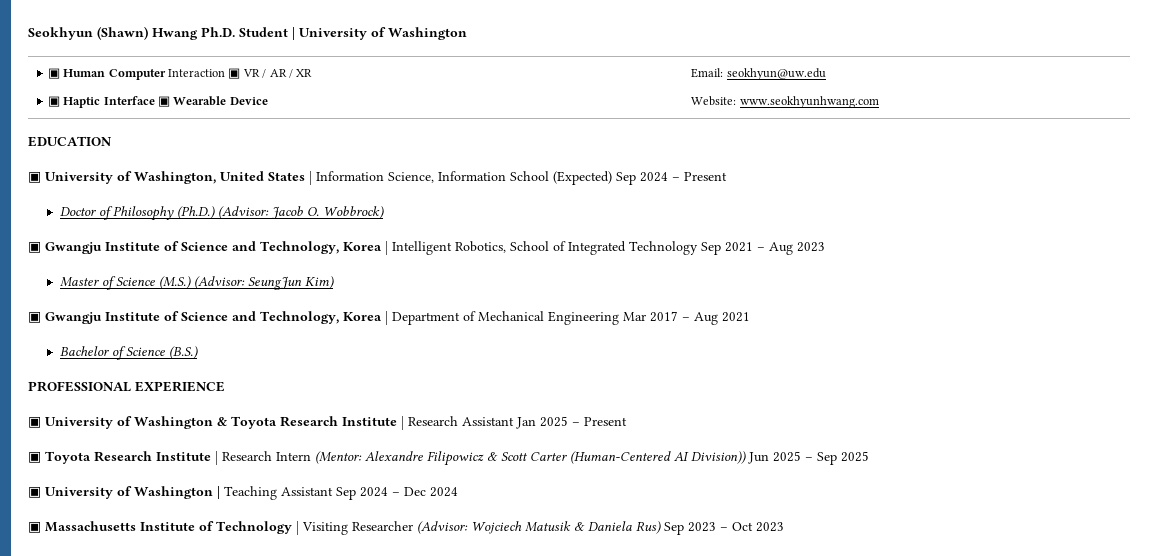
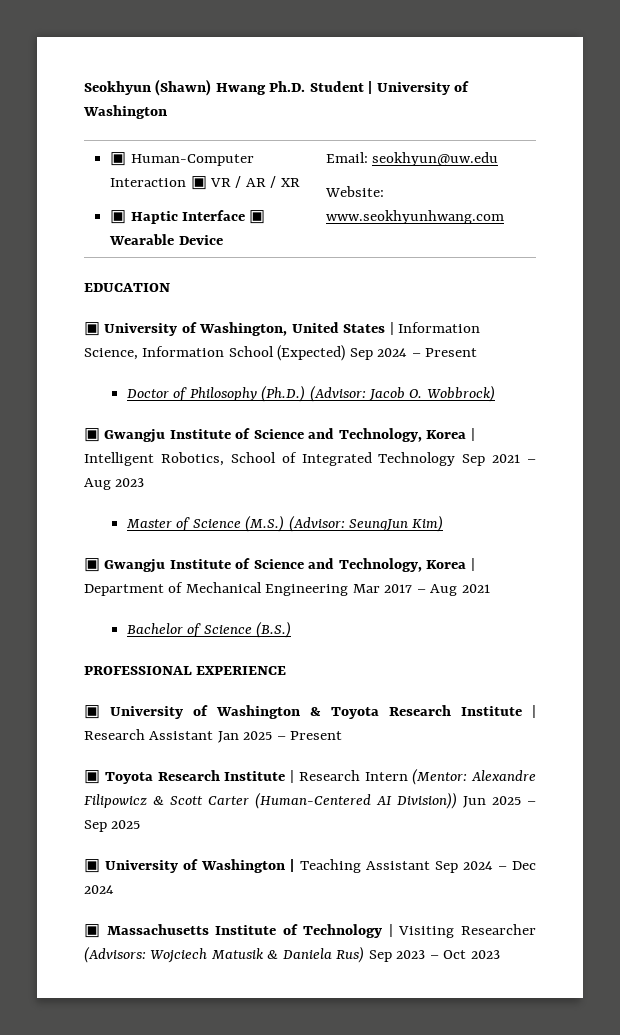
[63,69,166,80] Human Computer -> [130,154,254,166] Human-Computer
[417,521,468,534] (Advisor: -> [84,946,146,963] (Advisors:

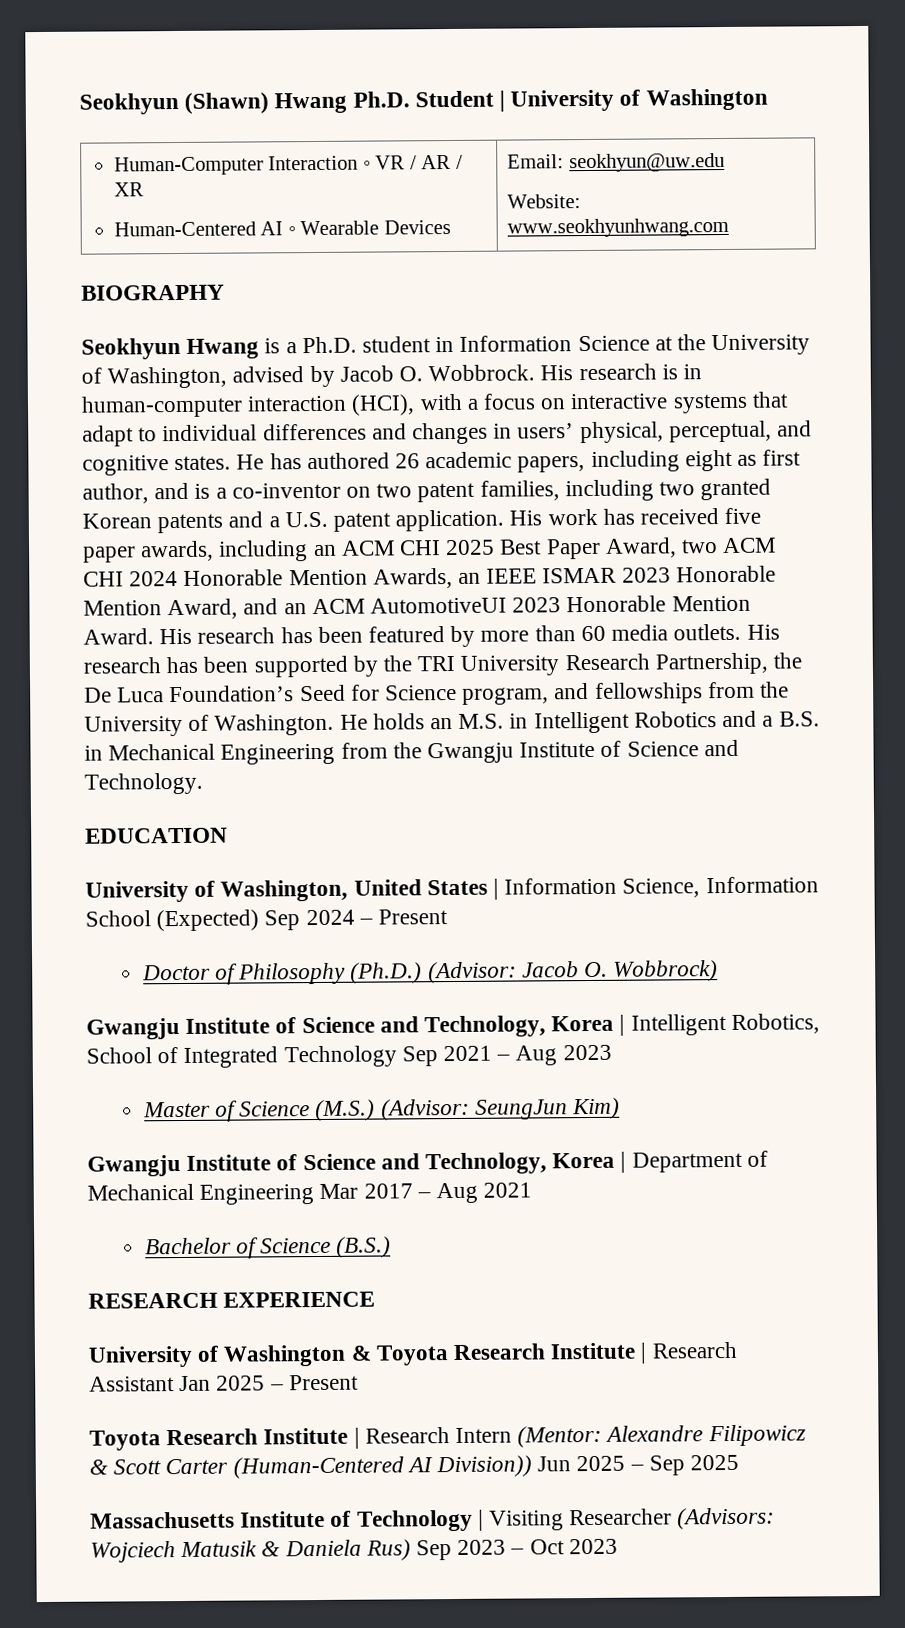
[110,152,127,166] ▣ -> (768, 99) none
[190,176,207,190] ▣ -> [362,160,371,170] ◦
[110,210,266,224] [109,234,223,245] [325,152,499,166] [324,186,384,197] [325,210,504,224] ▣ Haptic Interface ▣ Wearable Device | Email: seokhyun@uw.edu // Website: www.seokhyunhwang.com -> [113,219,451,237] [507,152,725,173] [507,194,582,209] [507,217,730,238] [81,284,225,301] [81,334,811,360] [81,363,703,389] [81,391,789,418] [82,420,813,447] [82,449,802,476] [82,478,772,504] [82,507,762,534] [83,537,777,563] [83,565,776,589] [83,595,751,620] [83,623,780,648] [83,652,803,678] [84,681,790,705] [84,710,820,737] [84,739,739,765] [84,772,203,795] Human-Centered AI ◦ Wearable Devices | Email: seokhyun@uw.edu // Website: www.seokhyunhwang.com // BIOGRAPHY // Seokhyun Hwang is a Ph.D. student in Information Science at the University of Washington, advised by Jacob O. Wobbrock. His research is in human-computer interaction (HCI), with a focus on interactive systems that adapt to individual differences and changes in users’ physical, perceptual, and cognitive states. He has authored 26 academic papers, including eight as first author, and is a co-inventor on two patent families, including two granted Korean patents and a U.S. patent application. His work has received five paper awards, including an ACM CHI 2025 Best Paper Award, two ACM CHI 2024 Honorable Mention Awards, an IEEE ISMAR 2023 Honorable Mention Award, and an ACM AutomotiveUI 2023 Honorable Mention Award. His research has been featured by more than 60 media outlets. His research has been supported by the TRI University Research Partnership, the De Luca Foundation’s Seed for Science program, and fellowships from the University of Washington. He holds an M.S. in Intelligent Robotics and a B.S. in Mechanical Engineering from the Gwangju Institute of Science and Technology.
[84,322,100,336] ▣ -> (228, 835) none
[84,428,100,442] ▣ -> (719, 971) none
[84,558,100,572] ▣ -> (621, 1108) none
[84,666,192,675] PROFESSIONAL -> [88,1292,218,1309] RESEARCH
[84,705,100,719] ▣ -> (376, 1299) none
[84,770,100,784] ▣ -> (359, 1382) none
[84,859,537,873] [84,885,114,894] [84,924,100,938] ▣ University of Washington | Teaching Assistant Sep 2024 – Dec 2024 // ▣ -> (740, 1462) none

